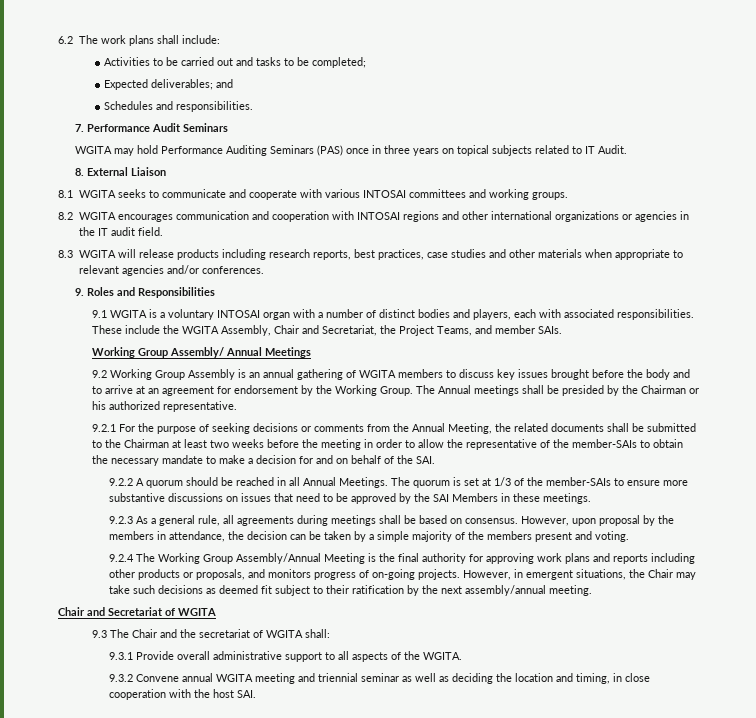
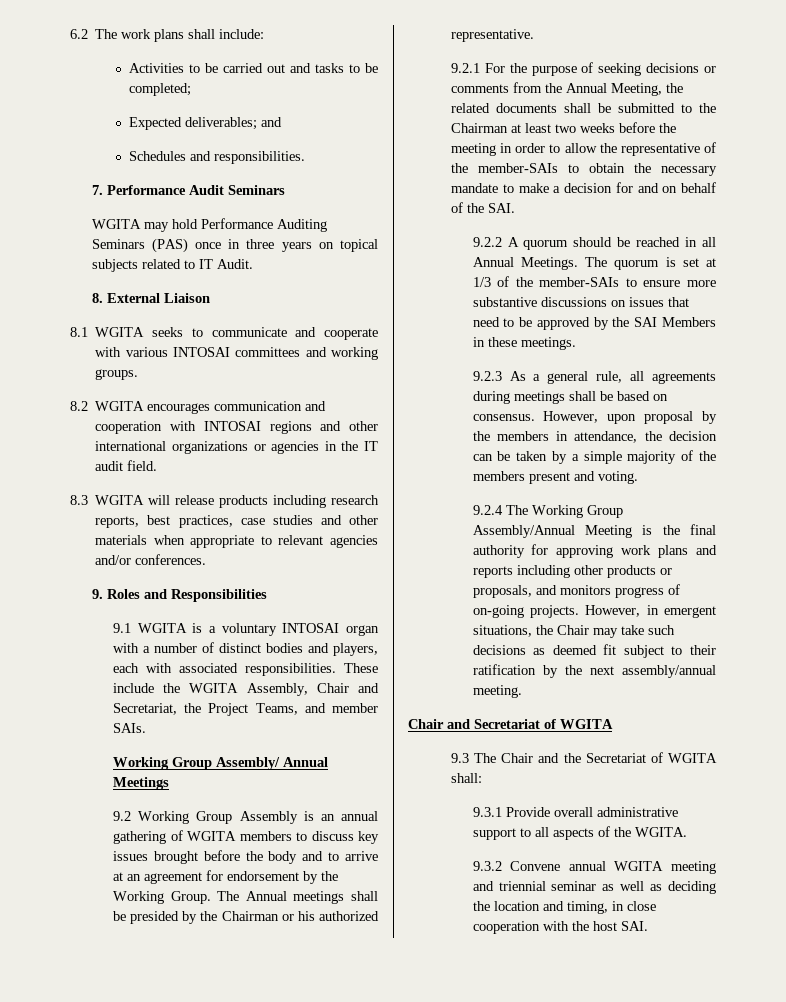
[199,629,251,638] secretariat -> [585,753,646,763] Secretariat

